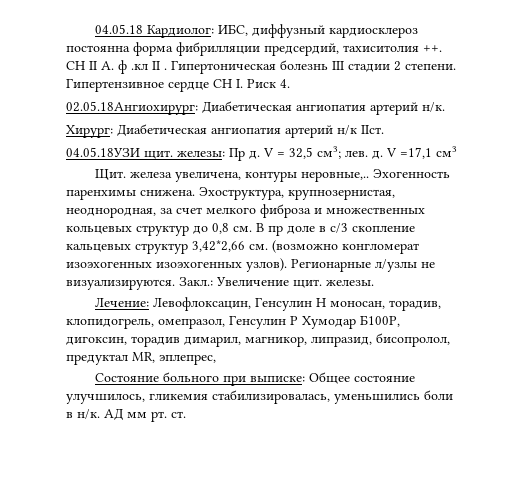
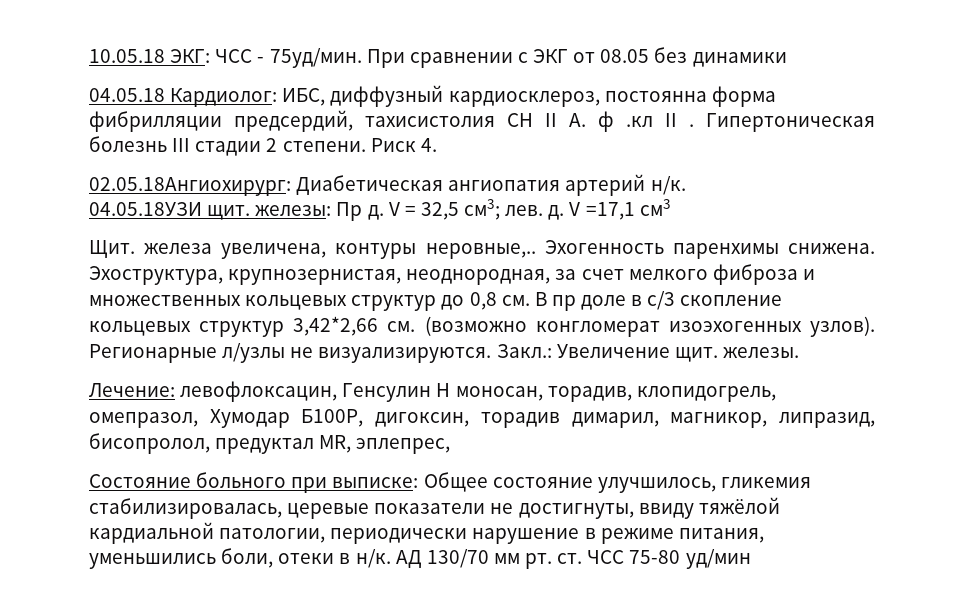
(95, 29) none -> [89,47,787,68] 10.05.18 ЭКГ: ЧСС - 75уд/мин. При сравнении с ЭКГ от 08.05 без динамики //
[329,27,419,38] кардиосклероз -> [448,91,600,107] кардиосклероз,
[343,45,442,52] тахиситолия ++. -> [365,116,495,127] тахисистолия
[66,79,243,92] Гипертензивное сердце СН I. -> (366, 146) none
[66,124,384,138] // Хирург: Диабетическая ангиопатия артерий н/к IIcт. -> (686, 185) none
[66,244,131,252] кальцевых -> [89,321,191,336] кольцевых
[156,261,242,268] изоэхогенных -> (802, 326) none
[153,297,252,311] Левофлоксацин, -> [180,381,338,402] левофлоксацин,
[229,316,298,329] Генсулин Р -> (198, 420) none
[334,390,453,404] уменьшились боли -> [287,497,780,519] [89,522,764,544] [89,548,335,569] церевые показатели не достигнуты, ввиду тяжёлой кардиальной патологии, периодически нарушение в режиме питания, уменьшились боли, отеки
(123, 414) none -> [426,549,489,568] 130/70
(186, 414) none -> [587,549,751,569] ЧСС 75-80 уд/мин

